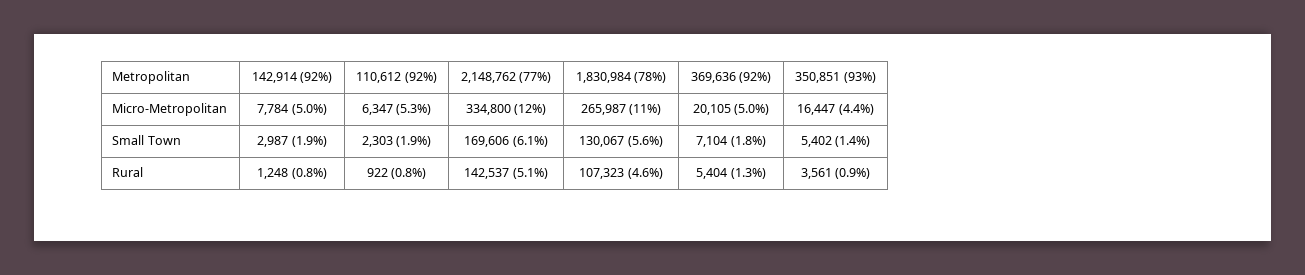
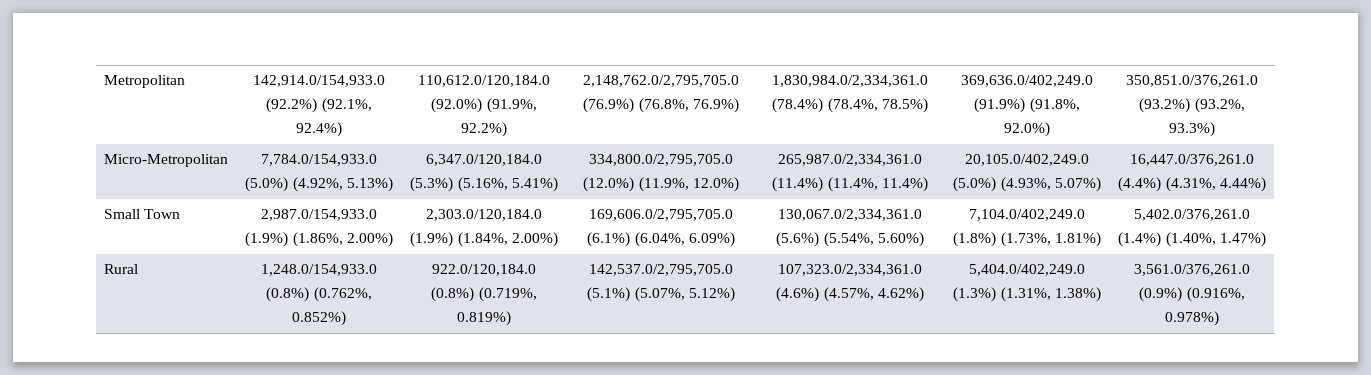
[251,72,333,83] [356,72,437,83] [460,72,552,83] [575,72,667,83] [690,72,772,83] [795,72,876,83] 142,914 (92%) | 110,612 (92%) | 2,148,762 (77%) | 1,830,984 (78%) | 369,636 (92%) | 350,851 (93%) -> [253,75,385,87] [266,98,372,113] [296,122,342,137] [418,75,550,87] [431,98,537,113] [461,122,507,137] [583,75,739,87] [583,98,739,113] [772,75,928,87] [772,98,928,113] [961,75,1093,87] [974,98,1080,113] [1004,122,1050,137] [1126,75,1258,87] [1139,98,1245,113] [1169,122,1215,137] 142,914.0/154,933.0 (92.2%) (92.1%, 92.4%) | 110,612.0/120,184.0 (92.0%) (91.9%, 92.2%) | 2,148,762.0/2,795,705.0 (76.9%) (76.8%, 76.9%) | 1,830,984.0/2,334,361.0 (78.4%) (78.4%, 78.5%) | 369,636.0/402,249.0 (91.9%) (91.8%, 92.0%) | 350,851.0/376,261.0 (93.2%) (93.2%, 93.3%)
[257,104,327,115] [361,104,432,115] [465,104,547,115] [580,104,662,115] [692,104,770,115] [797,104,836,115] 7,784 (5.0%) | 6,347 (5.3%) | 334,800 (12%) | 265,987 (11%) | 20,105 (5.0%) | 16,447 -> [261,154,377,166] [245,177,393,192] [426,154,542,166] [410,177,558,192] [589,154,733,166] [583,177,739,192] [778,154,922,166] [772,177,928,192] [965,154,1089,166] [953,177,1101,192] [1130,154,1254,166] 7,784.0/154,933.0 (5.0%) (4.92%, 5.13%) | 6,347.0/120,184.0 (5.3%) (5.16%, 5.41%) | 334,800.0/2,795,705.0 (12.0%) (11.9%, 12.0%) | 265,987.0/2,334,361.0 (11.4%) (11.4%, 11.4%) | 20,105.0/402,249.0 (5.0%) (4.93%, 5.07%) | 16,447.0/376,261.0
(874, 109) none -> [1165,177,1266,192] (4.31%, 4.44%)
[257,136,327,147] [361,136,432,147] [464,136,548,147] [579,136,663,147] [696,136,766,147] [800,136,832,147] 2,987 (1.9%) | 2,303 (1.9%) | 169,606 (6.1%) | 130,067 (5.6%) | 7,104 (1.8%) | 5,402 -> [261,209,377,221] [245,232,393,247] [426,209,542,221] [410,232,558,247] [589,209,733,221] [587,232,735,247] [778,209,922,221] [776,232,924,247] [969,209,1085,221] [953,232,1101,247] [1134,209,1250,221] 2,987.0/154,933.0 (1.9%) (1.86%, 2.00%) | 2,303.0/120,184.0 (1.9%) (1.84%, 2.00%) | 169,606.0/2,795,705.0 (6.1%) (6.04%, 6.09%) | 130,067.0/2,334,361.0 (5.6%) (5.54%, 5.60%) | 7,104.0/402,249.0 (1.8%) (1.73%, 1.81%) | 5,402.0/376,261.0
(871, 141) none -> [1165,232,1266,247] (1.40%, 1.47%)
[257,168,327,179] [366,168,427,179] [464,168,548,179] [579,168,663,179] [696,168,766,179] [800,168,871,179] 1,248 (0.8%) | 922 (0.8%) | 142,537 (5.1%) | 107,323 (4.6%) | 5,404 (1.3%) | 3,561 (0.9%) -> [261,264,377,276] [266,287,372,302] [292,311,346,326] [432,264,536,276] [431,287,537,302] [457,311,511,326] [589,264,733,276] [587,287,735,302] [778,264,922,276] [776,287,924,302] [969,264,1085,276] [953,287,1101,302] [1134,264,1250,276] [1139,287,1245,302] [1165,311,1219,326] 1,248.0/154,933.0 (0.8%) (0.762%, 0.852%) | 922.0/120,184.0 (0.8%) (0.719%, 0.819%) | 142,537.0/2,795,705.0 (5.1%) (5.07%, 5.12%) | 107,323.0/2,334,361.0 (4.6%) (4.57%, 4.62%) | 5,404.0/402,249.0 (1.3%) (1.31%, 1.38%) | 3,561.0/376,261.0 (0.9%) (0.916%, 0.978%)

